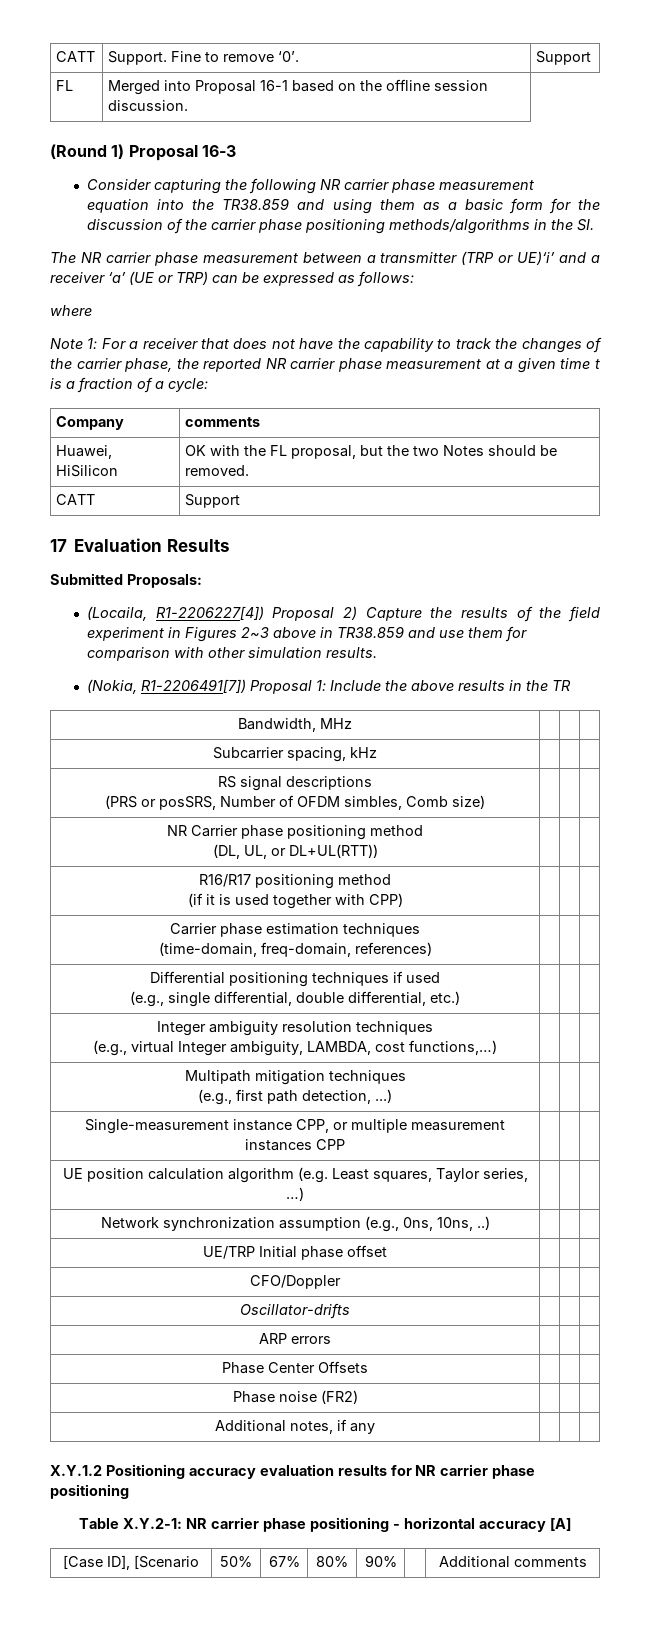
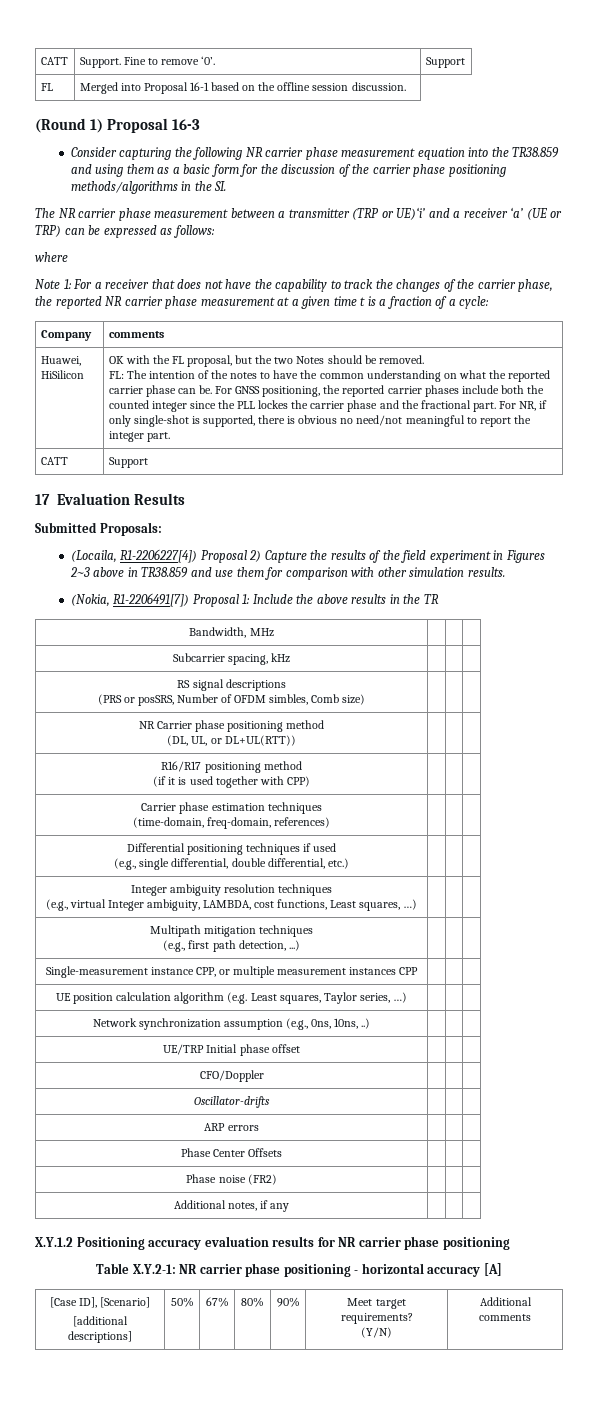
(250, 470) none -> [108,370,551,382] [108,385,544,397] [108,400,548,412] [108,415,531,427] [108,431,170,442] // FL: The intention of the notes to have the common understanding on what the reported carrier phase can be. For GNSS positioning, the reported carrier phases include both the counted integer since the PLL lockes the carrier phase and the fractional part. For NR, if only single-shot is supported, there is obvious no need/not meaningful to report the integer part.
[409,1040,498,1055] functions,…) -> [277,899,418,911] functions, Least squares, …)
[134,1555,199,1569] [Scenario -> [100,1297,151,1308] [73,1316,128,1327] [68,1331,132,1343] [Scenario] // [additional descriptions]
(397, 1561) none -> [347,1298,406,1309] [340,1313,413,1324] [361,1327,392,1338] Meet target requirements? // (Y/N)

